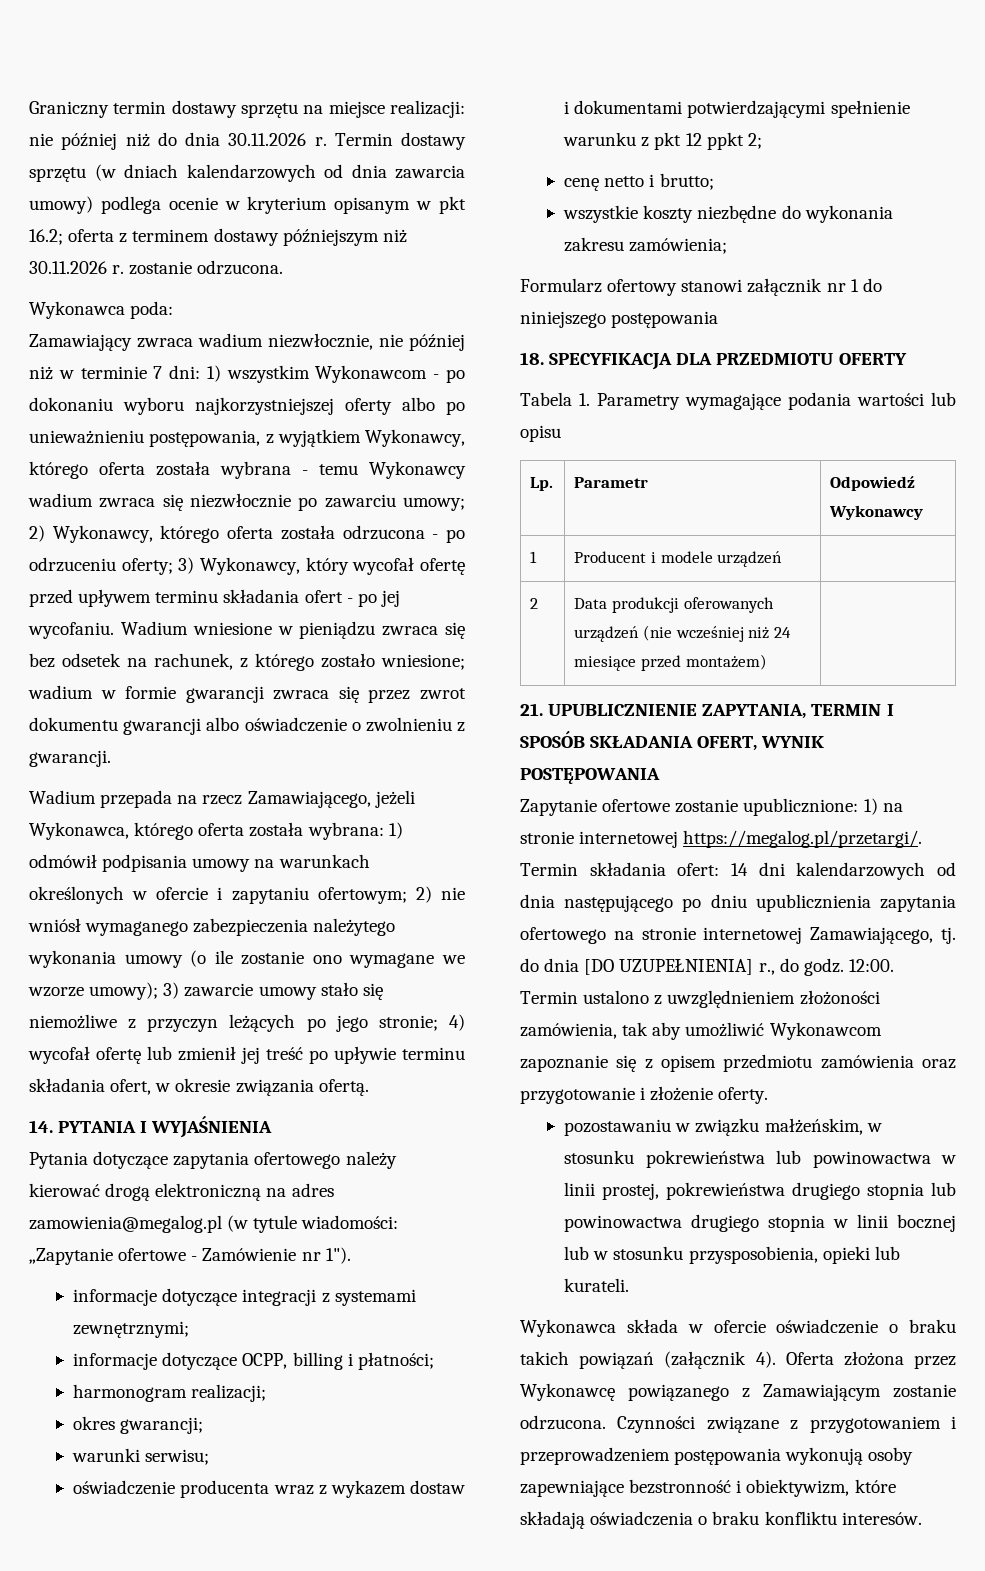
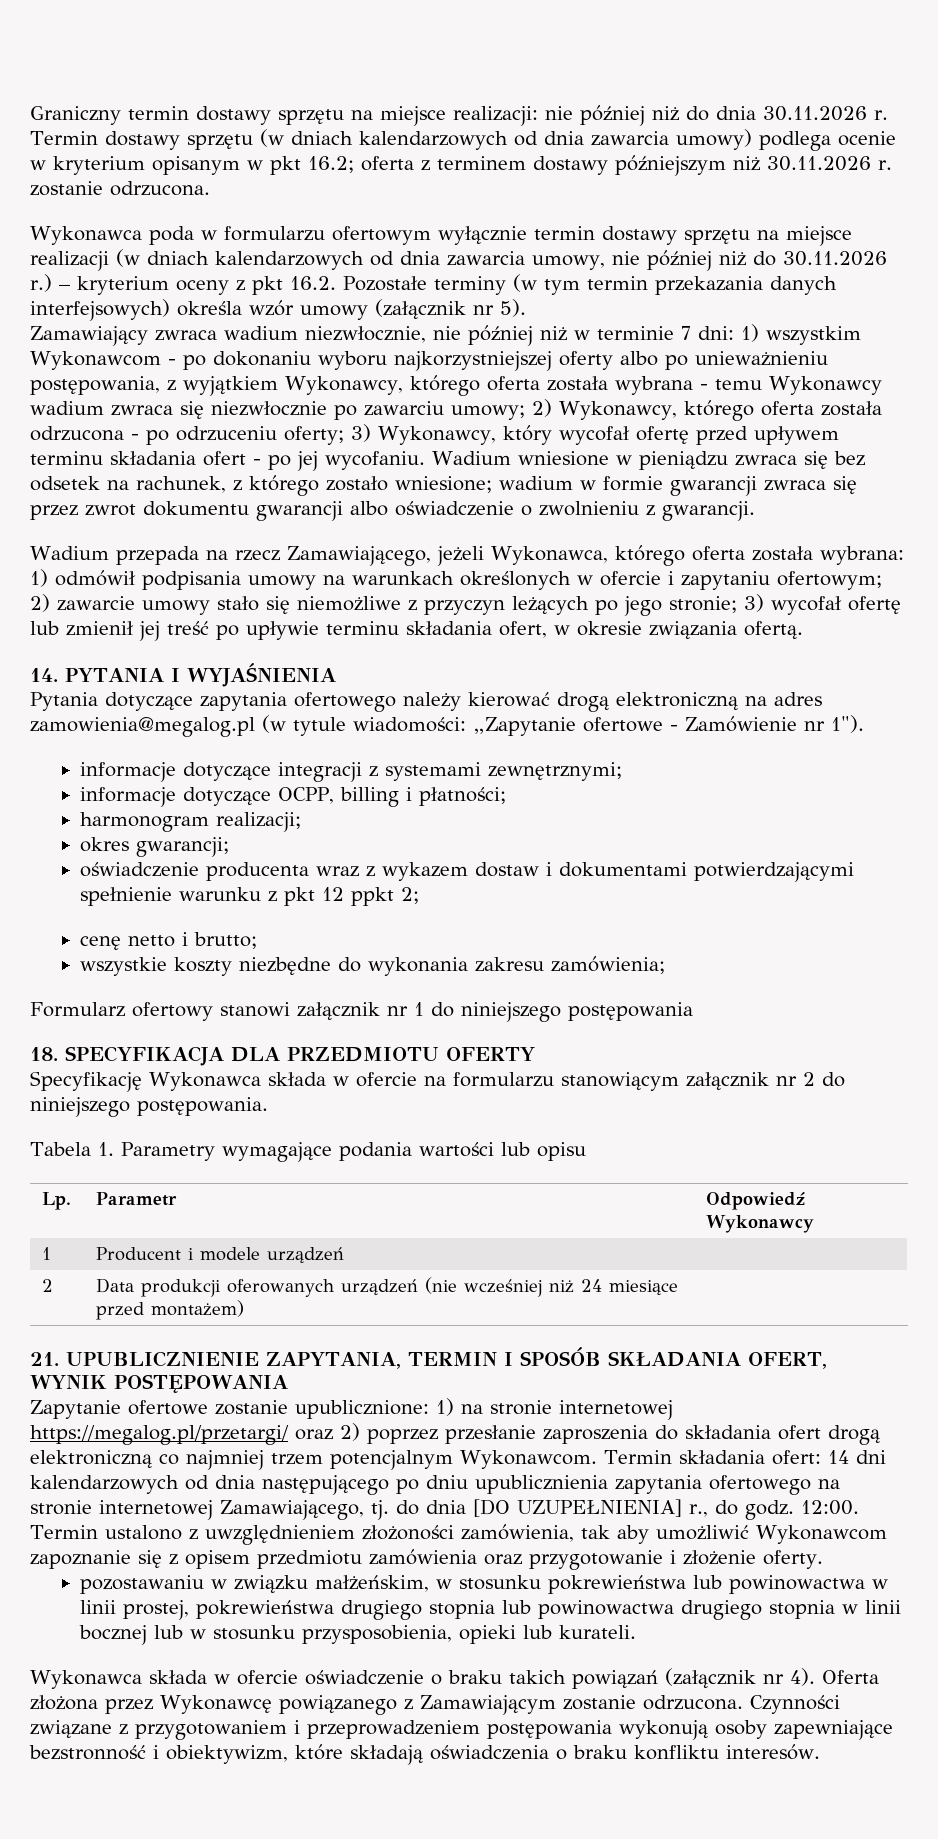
[130,301,174,319] poda: -> [148,226,852,246] [30,249,887,271] [30,274,837,295] [30,299,526,321] poda w formularzu ofertowym wyłącznie termin dostawy sprzętu na miejsce realizacji (w dniach kalendarzowych od dnia zawarcia umowy, nie później niż do 30.11.2026 r.) – kryterium oceny z pkt 16.2. Pozostałe terminy (w tym termin przekazania danych interfejsowych) określa wzór umowy (załącznik nr 5).
[440,887,465,900] [28,918,396,936] [28,950,465,968] [28,982,180,1000] nie wniósł wymaganego zabezpieczenia należytego wykonania umowy (o ile zostanie ono wymagane we wzorze umowy); 3) -> (50, 603) none
[449,1014,466,1031] 4) -> [744,594,764,612] 3)
[72,1448,210,1465] // warunki serwisu; -> (230, 847) none
(907, 359) none -> [30,1071,845,1092] [30,1097,268,1117] // Specyfikację Wykonawca składa w ofercie na formularzu stanowiącym załącznik nr 2 do niniejszego postępowania.
[683,830,923,848] https://megalog.pl/przetargi/. -> [30,1423,881,1445] [30,1450,597,1470] https://megalog.pl/przetargi/ oraz 2) poprzez przesłanie zaproszenia do składania ofert drogą elektroniczną co najmniej trzem potencjalnym Wykonawcom.
(747, 1360) none -> [762,1674,784,1684] nr

